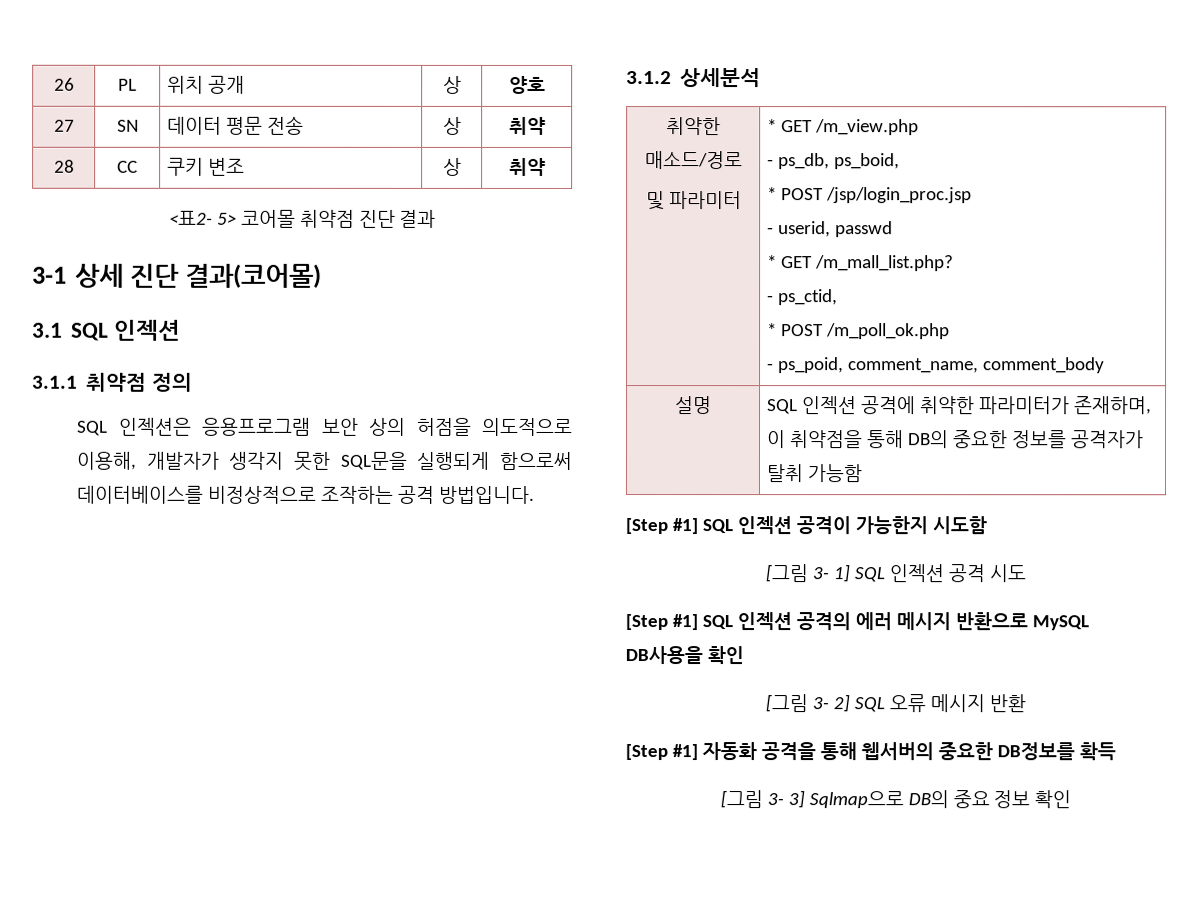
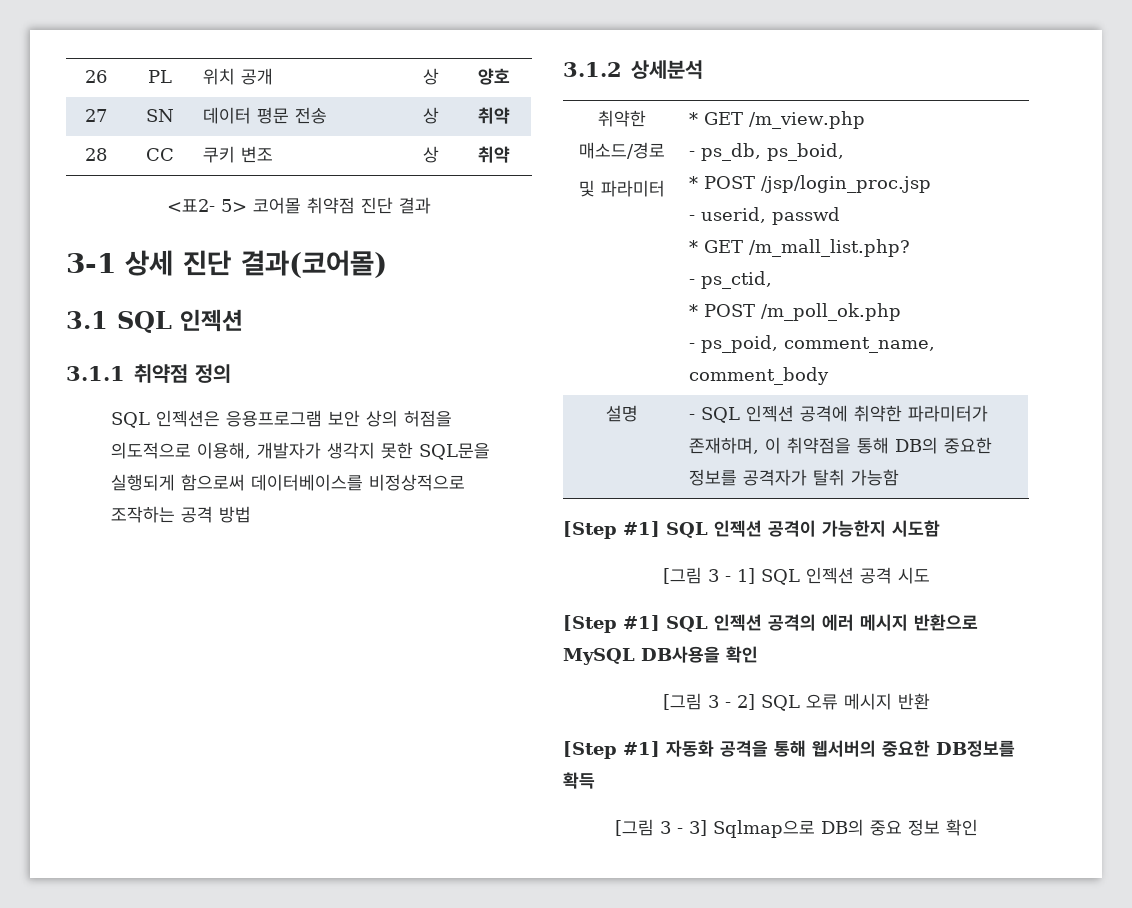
[438,485,535,504] 방법입니다. -> [218,506,251,523] 방법
(712, 405) none -> [688,414,695,420] -
[812,567,830,580] 3- -> [707,569,731,582] 3 -
[812,697,830,710] 3- -> [707,695,731,708] 3 -
[766,793,784,806] 3- -> [659,821,683,834] 3 -

